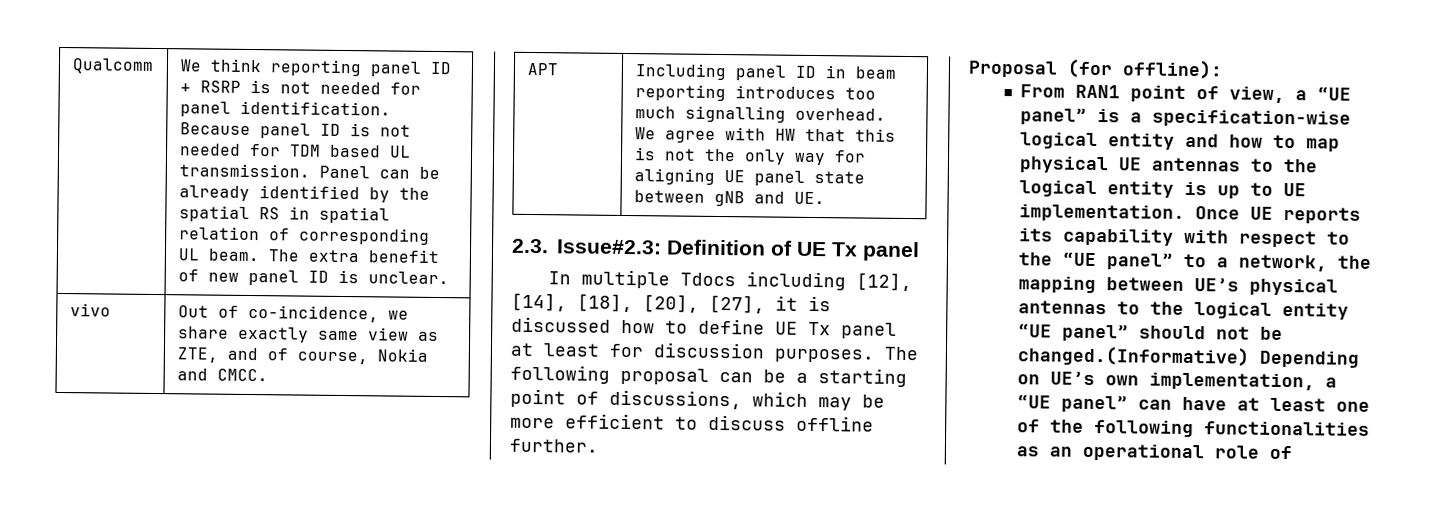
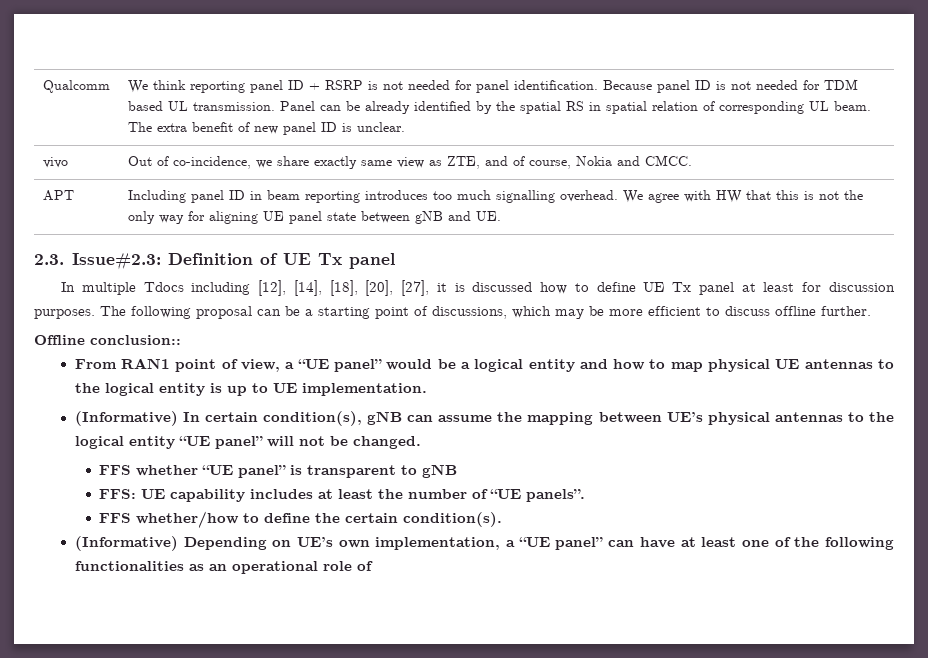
[968,58,1223,80] Proposal (for offline): -> [34,335,181,345] Offline conclusion::
[1097,109,1352,128] is a specification-wise -> [386,359,470,370] would be a
[1195,206,1362,224] [1019,228,1351,248] [1018,252,1329,272] Once UE reports its capability with respect to the “UE panel” to a network, -> [74,411,493,426] // (Informative) In certain condition(s), gNB can assume
[1139,325,1207,340] should -> [266,436,294,447] will
[1017,345,1251,367] changed.(Informative) -> [352,436,421,449] [99,464,458,478] [99,489,586,502] [99,511,503,528] [74,536,178,551] changed. // FFS whether “UE panel” is transparent to gNB // FFS: UE capability includes at least the number of “UE panels”. // FFS whether/how to define the certain condition(s). // (Informative)

